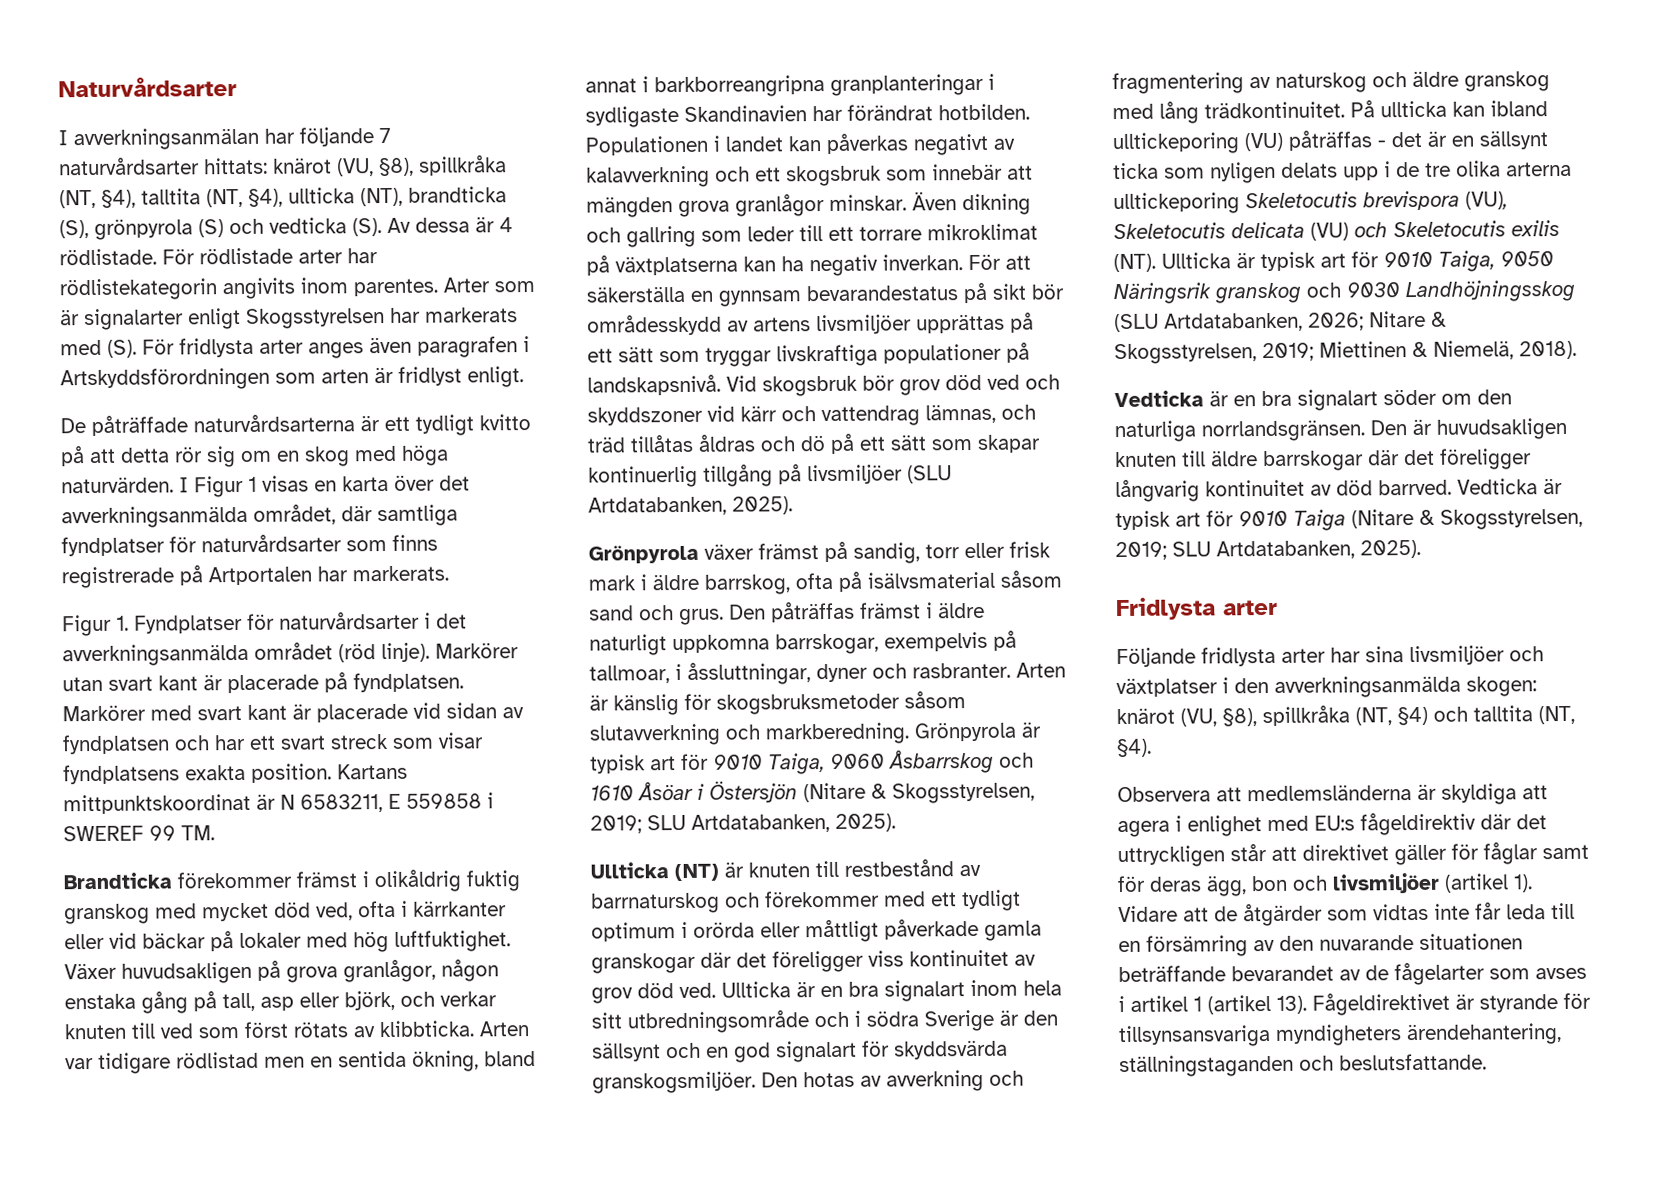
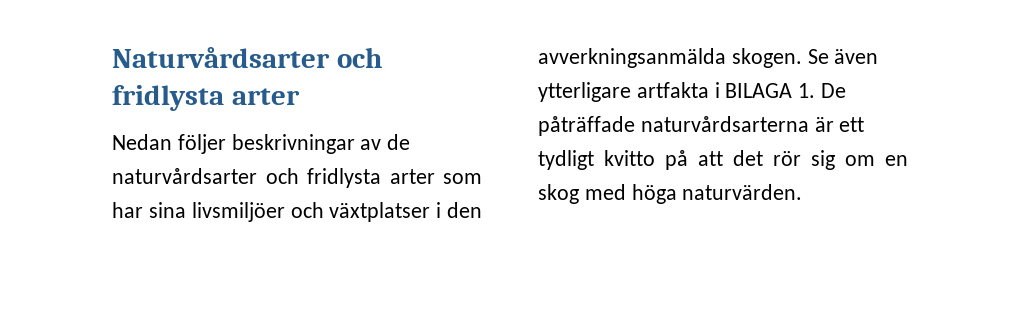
[58,127,391,151] [59,155,507,177] [59,186,507,209] [59,216,513,240] [59,247,378,266] [59,277,535,301] [60,307,518,331] [60,336,530,359] [60,366,524,391] // I avverkningsanmälan har följande 7 naturvårdsarter hittats: knärot (VU, §8), spillkråka (NT, §4), talltita (NT, §4), ullticka (NT), brandticka (S), grönpyrola (S) och vedticka (S). Av dessa är 4 rödlistade. För rödlistade arter har rödlistekategorin angivits inom parentes. Arter som är signalarter enligt Skogsstyrelsen har markerats med (S). För fridlysta arter anges även paragrafen i Artskyddsförordningen som arten är fridlyst enligt. // -> [336,47,382,68] [112,85,300,111] [112,134,411,154] [112,168,482,188] [112,202,482,222] [538,48,879,68] [538,82,816,102] och fridlysta arter // Nedan följer beskrivningar av de naturvårdsarter och fridlysta arter som har sina livsmiljöer och växtplatser i den avverkningsanmälda skogen. Se även ytterligare artfakta i BILAGA 1.
[120,447,170,463] detta -> [733,150,763,166] det
[179,474,470,498] [61,504,458,529] [61,534,438,557] [61,565,449,589] [62,611,467,637] [62,642,519,667] [62,672,464,694] [62,702,524,723] [62,732,484,755] [63,763,408,785] [63,792,494,815] [63,825,215,842] [63,869,521,893] [64,900,507,925] [64,930,511,953] [64,959,499,984] [64,990,497,1014] [64,1020,529,1040] [65,1050,536,1074] [585,73,995,98] [585,103,1030,128] [585,133,1015,156] [586,163,1033,188] [586,191,1031,218] [586,223,1038,248] [586,253,1031,277] [586,282,1064,307] [587,312,1034,336] [587,342,1030,367] [587,373,1060,397] [587,403,1036,427] [587,433,1041,454] [588,464,952,488] [588,496,793,516] [588,541,1051,564] [588,570,1062,595] [589,601,985,626] [589,630,1017,656] [589,662,1066,685] [589,691,966,716] [589,721,1041,746] [590,749,1034,775] [590,780,1035,804] [590,813,896,834] [590,859,981,882] [591,889,1021,914] [591,918,1042,943] [591,949,1036,974] [591,979,1062,1004] [591,1009,1058,1034] [592,1039,1008,1063] [592,1069,1024,1094] [1112,70,1550,95] [1112,100,1548,124] [1112,130,1548,155] [1113,160,1572,184] [1113,190,1508,215] [1113,220,1560,241] [1113,250,1554,273] [1113,279,1576,305] [1114,310,1447,333] [1114,340,1577,365] [1114,388,1512,411] [1114,417,1567,443] [1115,448,1532,472] [1115,477,1563,503] [1115,508,1583,531] [1115,539,1421,561] [1116,597,1278,621] [1116,645,1544,668] [1116,675,1537,698] [1116,705,1575,727] [1116,738,1152,758] [1117,783,1548,805] [1117,812,1547,838] [1117,842,1589,868] [1117,872,1533,897] [1118,902,1575,927] [1118,933,1523,957] [1118,962,1587,986] [1118,992,1591,1016] [1118,1023,1562,1048] [1119,1053,1487,1078] I Figur 1 visas en karta över det avverkningsanmälda området, där samtliga fyndplatser för naturvårdsarter som finns registrerade på Artportalen har markerats. // Figur 1. Fyndplatser för naturvårdsarter i det avverkningsanmälda området (röd linje). Markörer utan svart kant är placerade på fyndplatsen. Markörer med svart kant är placerade vid sidan av fyndplatsen och har ett svart streck som visar fyndplatsens exakta position. Kartans mittpunktskoordinat är N 6583211, E 559858 i SWEREF 99 TM. // Brandticka förekommer främst i olikåldrig fuktig granskog med mycket död ved, ofta i kärrkanter eller vid bäckar på lokaler med hög luftfuktighet. Växer huvudsakligen på grova granlågor, någon enstaka gång på tall, asp eller björk, och verkar knuten till ved som först rötats av klibbticka. Arten var tidigare rödlistad men en sentida ökning, bland annat i barkborreangripna granplanteringar i sydligaste Skandinavien har förändrat hotbilden. Populationen i landet kan påverkas negativt av kalavverkning och ett skogsbruk som innebär att mängden grova granlågor minskar. Även dikning och gallring som leder till ett torrare mikroklimat på växtplatserna kan ha negativ inverkan. För att säkerställa en gynnsam bevarandestatus på sikt bör områdesskydd av artens livsmiljöer upprättas på ett sätt som tryggar livskraftiga populationer på landskapsnivå. Vid skogsbruk bör grov död ved och skyddszoner vid kärr och vattendrag lämnas, och träd tillåtas åldras och dö på ett sätt som skapar kontinuerlig tillgång på livsmiljöer (SLU Artdatabanken, 2025). // Grönpyrola växer främst på sandig, torr eller frisk mark i äldre barrskog, ofta på isälvsmaterial såsom sand och grus. Den påträffas främst i äldre naturligt uppkomna barrskogar, exempelvis på tallmoar, i åssluttningar, dyner och rasbranter. Arten är känslig för skogsbruksmetoder såsom slutavverkning och markberedning. Grönpyrola är typisk art för 9010 Taiga, 9060 Åsbarrskog och 1610 Åsöar i Östersjön (Nitare & Skogsstyrelsen, 2019; SLU Artdatabanken, 2025). // Ullticka (NT) är knuten till restbestånd av barrnaturskog och förekommer med ett tydligt optimum i orörda eller måttligt påverkade gamla granskogar där det föreligger viss kontinuitet av grov död ved. Ullticka är en bra signalart inom hela sitt utbredningsområde och i södra Sverige är den sällsynt och en god signalart för skyddsvärda granskogsmiljöer. Den hotas av avverkning och fragmentering av naturskog och äldre granskog med lång trädkontinuitet. På ullticka kan ibland ulltickeporing (VU) påträffas - det är en sällsynt ticka som nyligen delats upp i de tre olika arterna ulltickeporing Skeletocutis brevispora (VU), Skeletocutis delicata (VU) och Skeletocutis exilis (NT). Ullticka är typisk art för 9010 Taiga, 9050 Näringsrik granskog och 9030 Landhöjningsskog (SLU Artdatabanken, 2026; Nitare & Skogsstyrelsen, 2019; Miettinen & Niemelä, 2018). // Vedticka är en bra signalart söder om den naturliga norrlandsgränsen. Den är huvudsakligen knuten till äldre barrskogar där det föreligger långvarig kontinuitet av död barrved. Vedticka är typisk art för 9010 Taiga (Nitare & Skogsstyrelsen, 2019; SLU Artdatabanken, 2025). // Fridlysta arter // Följande fridlysta arter har sina livsmiljöer och växtplatser i den avverkningsanmälda skogen: knärot (VU, §8), spillkråka (NT, §4) och talltita (NT, §4). // Observera att medlemsländerna är skyldiga att agera i enlighet med EU:s fågeldirektiv där det uttryckligen står att direktivet gäller för fåglar samt för deras ägg, bon och livsmiljöer (artikel 1). Vidare att de åtgärder som vidtas inte får leda till en försämring av den nuvarande situationen beträffande bevarandet av de fågelarter som avses i artikel 1 (artikel 13). Fågeldirektivet är styrande för tillsynsansvariga myndigheters ärendehantering, ställningstaganden och beslutsfattande. -> (803, 192) none

